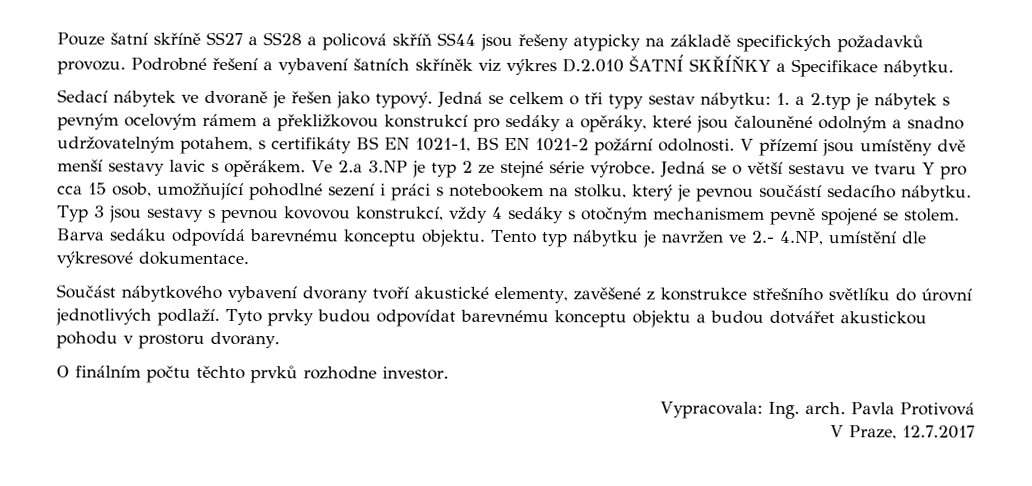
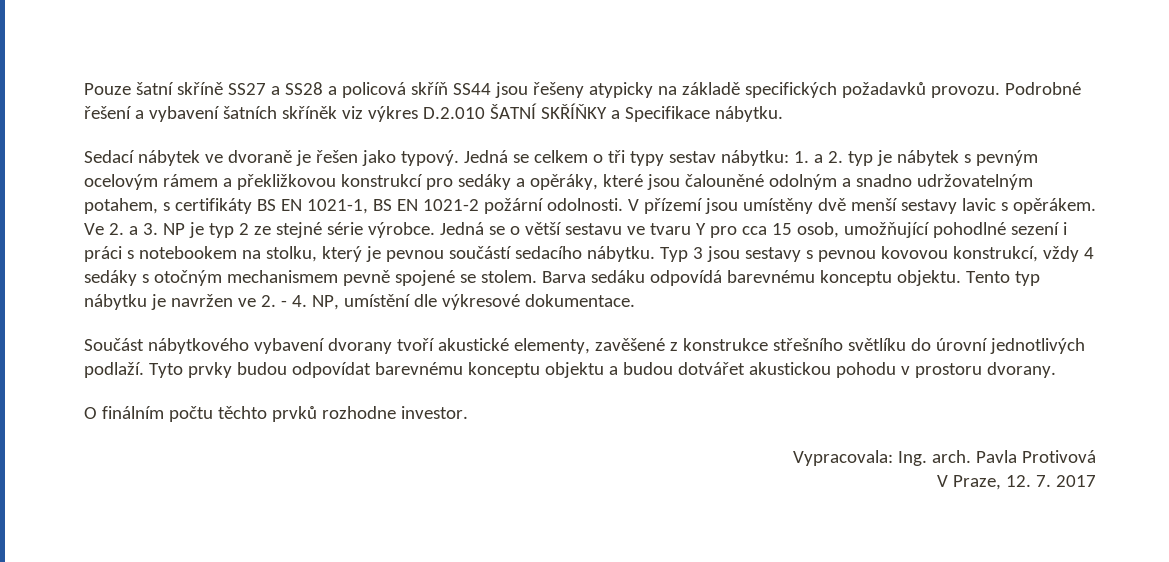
[810,93,851,111] 2.typ -> [827,151,873,166] 2. typ
[337,160,408,173] 2.a 3.NP -> [108,223,185,235] 2. a 3. NP
[751,230,824,246] 2.- 4.NP, -> [260,295,339,310] 2. - 4. NP,
[902,425,975,439] 12.7.2017 -> [1006,475,1096,487] 12. 7. 2017

